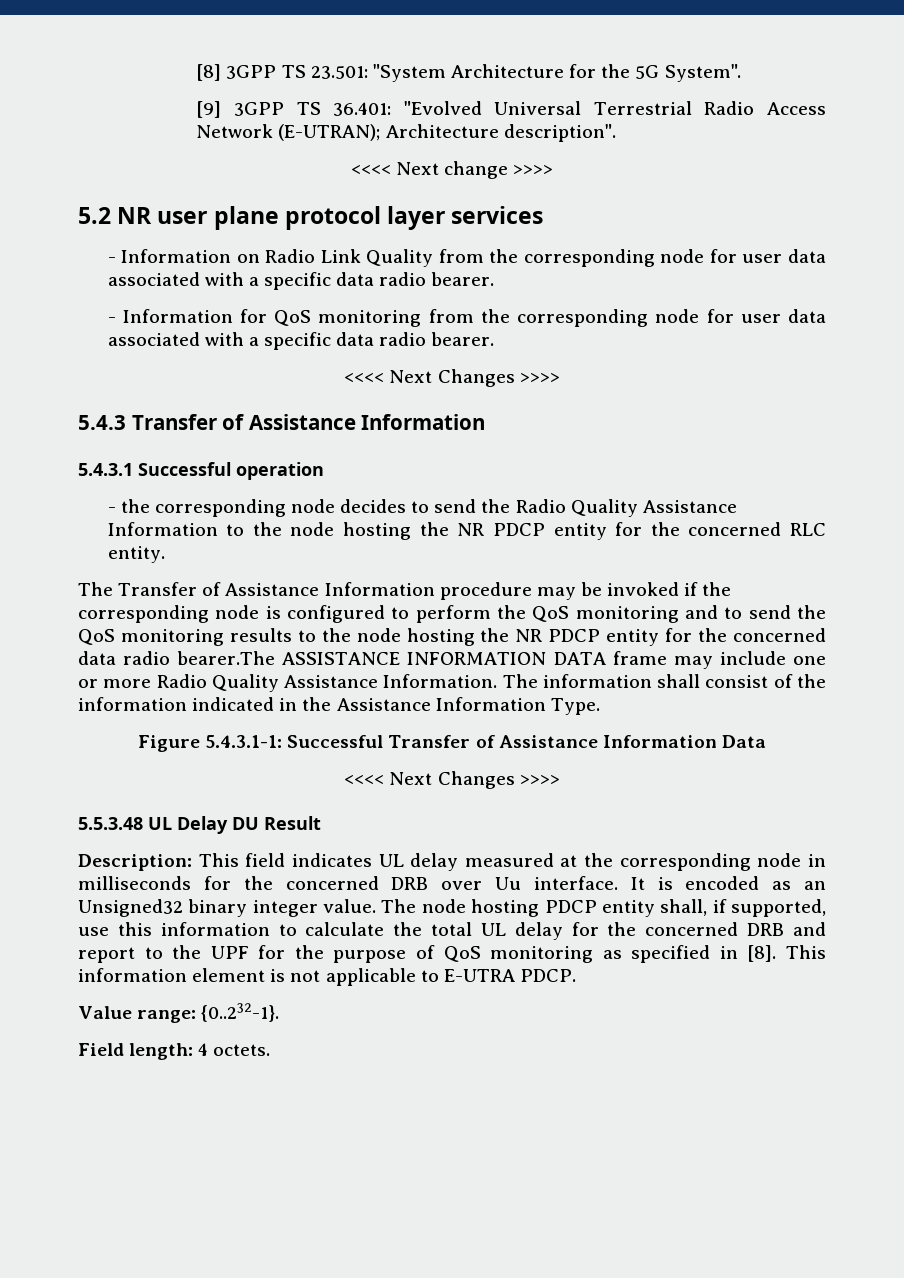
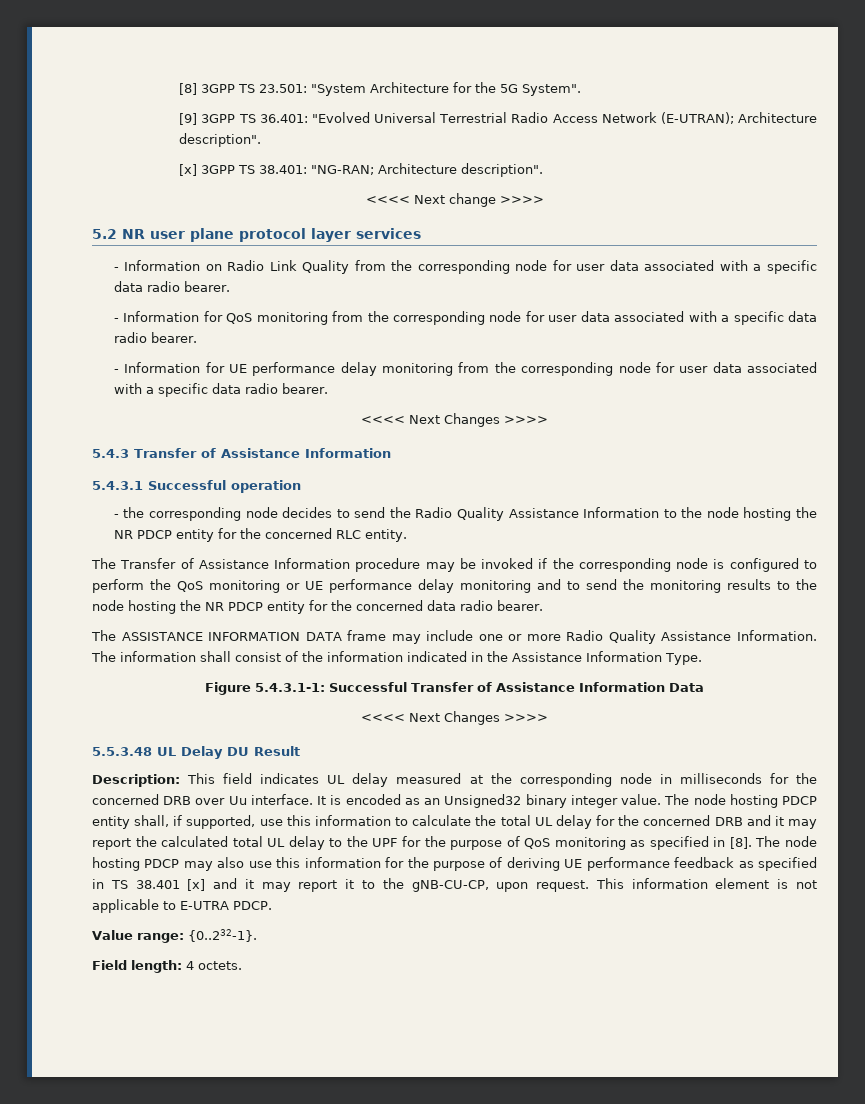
(616, 133) none -> [179,163,544,177] // [x] 3GPP TS 38.401: "NG-RAN; Architecture description".
(495, 339) none -> [113,362,818,376] [113,383,328,397] // - Information for UE performance delay monitoring from the corresponding node for user data associated with a specific data radio bearer.
(679, 614) none -> [286,579,531,593] or UE performance delay monitoring
[78,629,115,645] QoS -> (644, 584) none
[177,651,276,665] bearer.The -> [497,600,543,611] [91,630,116,641] bearer. // The
[78,947,135,963] report -> [774,816,817,829] [92,836,325,850] it may report the calculated total UL delay
(777, 953) none -> [755,836,817,847] [92,857,817,871] [92,878,590,892] The node hosting PDCP may also use this information for the purpose of deriving UE performance feedback as specified in TS 38.401 [x] and it may report it to the gNB-CU-CP, upon request.

